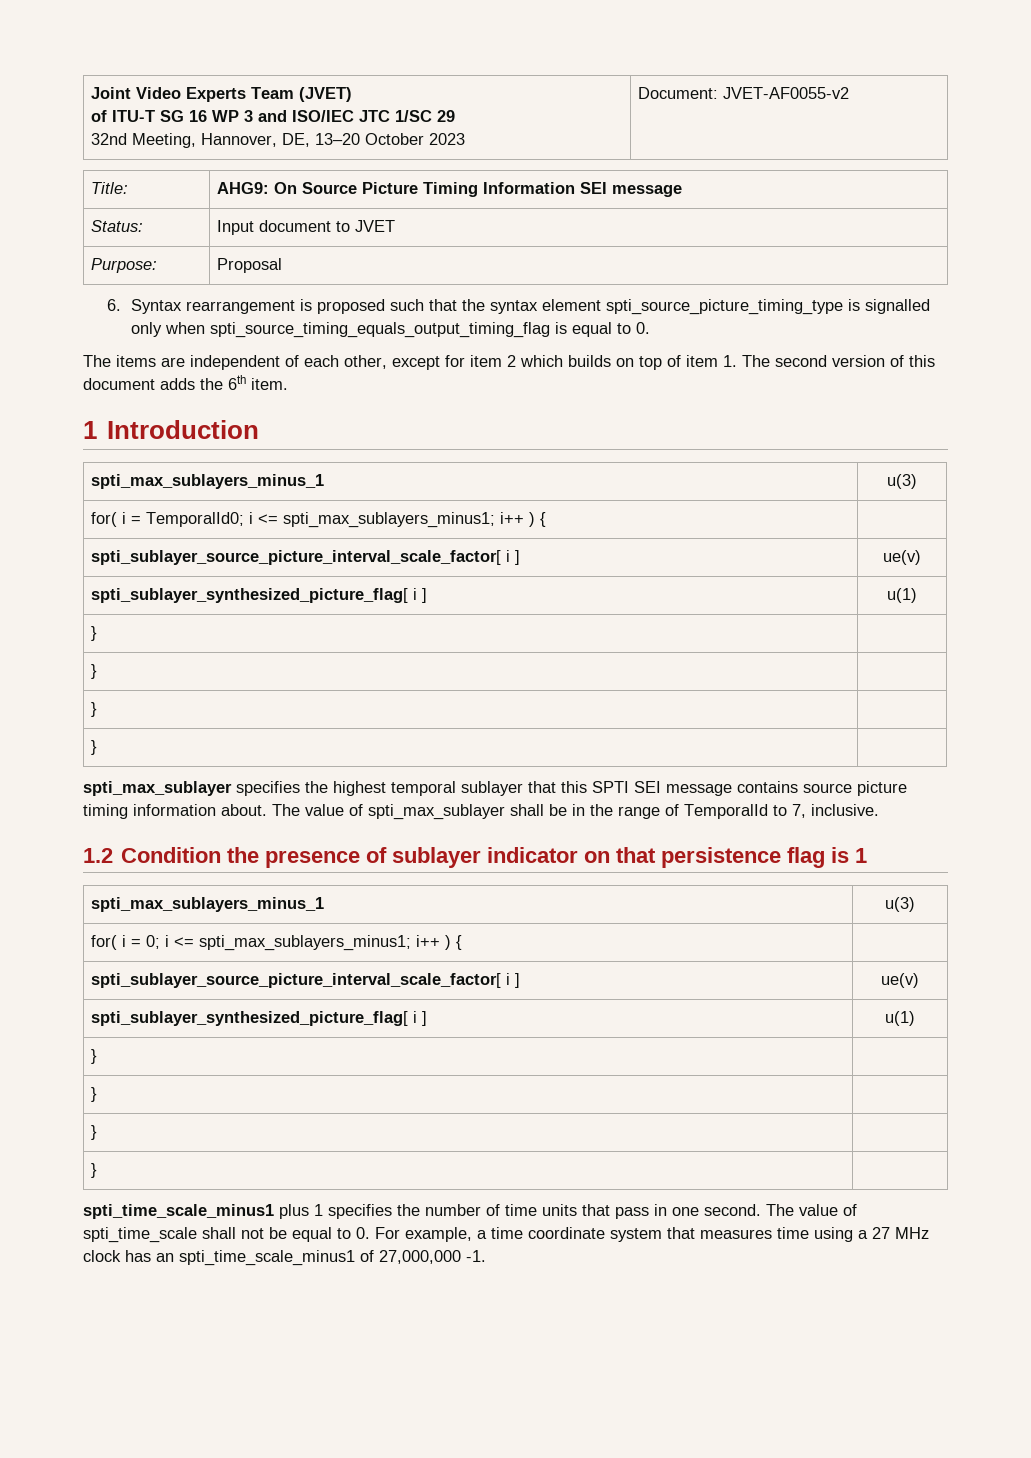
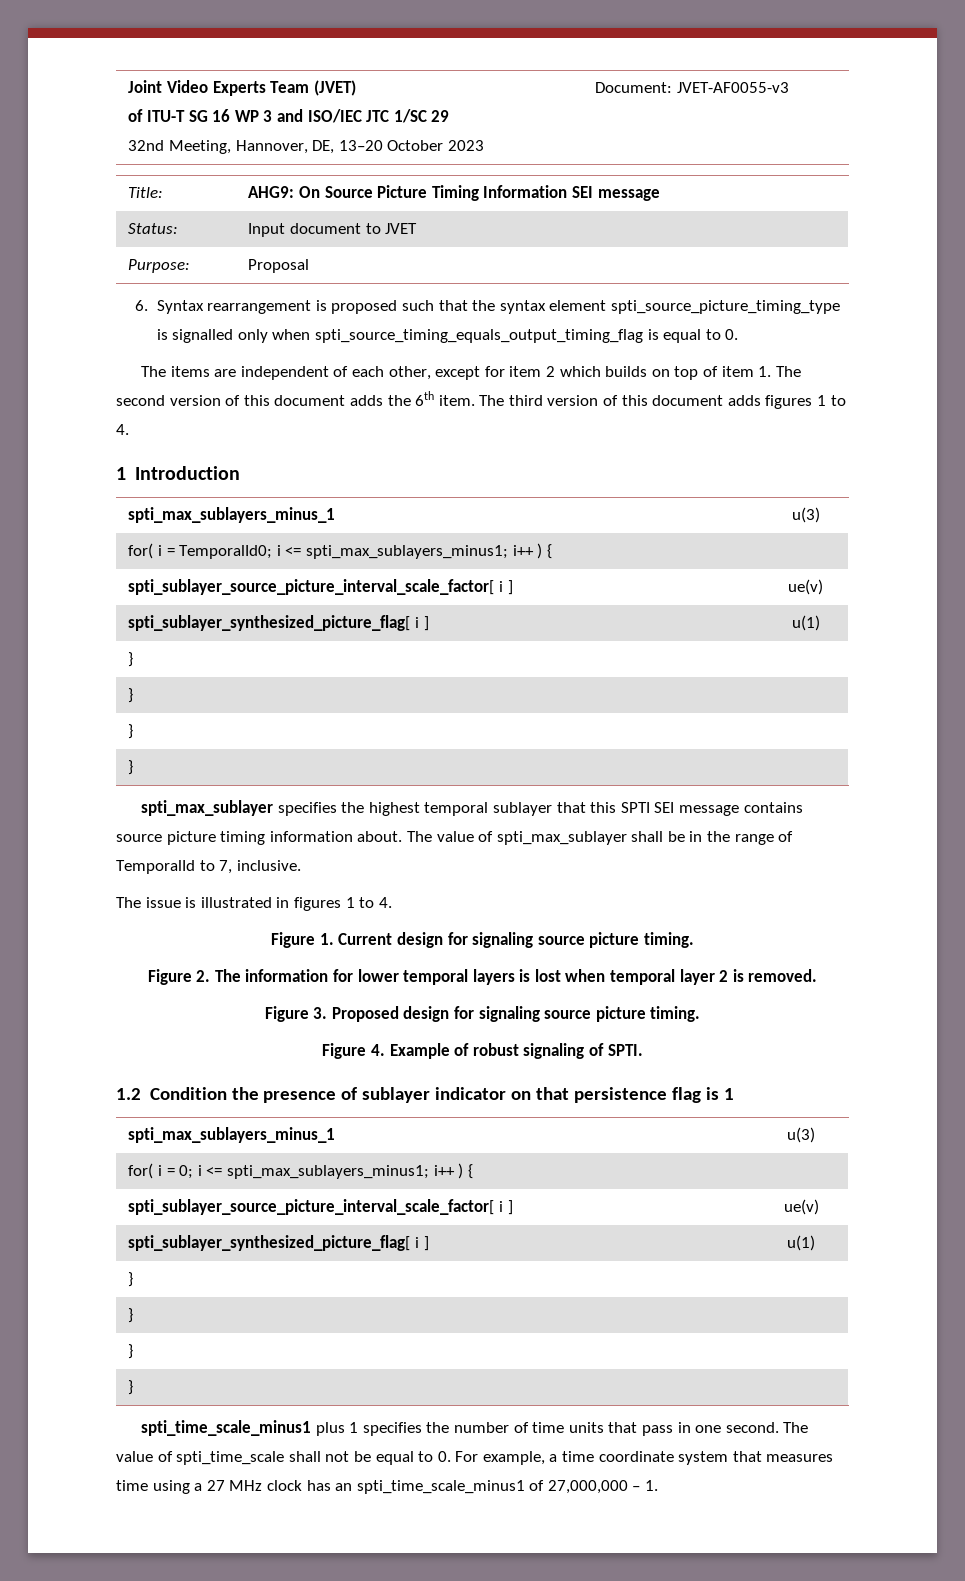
[723,87,850,99] JVET-AF0055-v2 -> [677,82,790,93] JVET-AF0055-v3
(288, 384) none -> [479,395,846,409] [116,424,129,435] The third version of this document adds figures 1 to 4.
(879, 810) none -> [116,897,392,911] [271,932,694,948] [147,969,818,985] [264,1006,701,1022] [322,1043,643,1059] // The issue is illustrated in figures 1 to 4. // Figure 1. Current design for signaling source picture timing. // Figure 2. The information for lower temporal layers is lost when temporal layer 2 is removed. // Figure 3. Proposed design for signaling source picture timing. // Figure 4. Example of robust signaling of SPTI.
[466,1250,486,1262] -1. -> [632,1480,659,1491] – 1.

